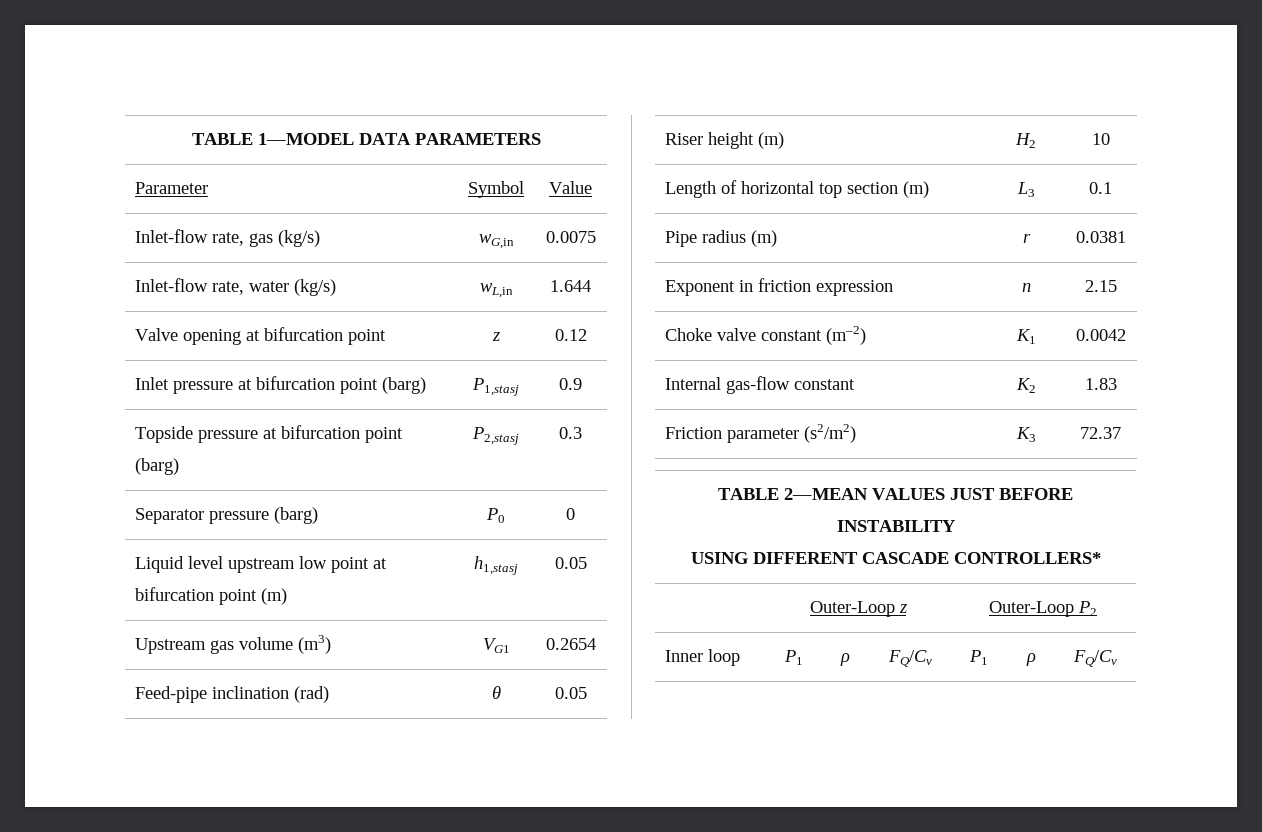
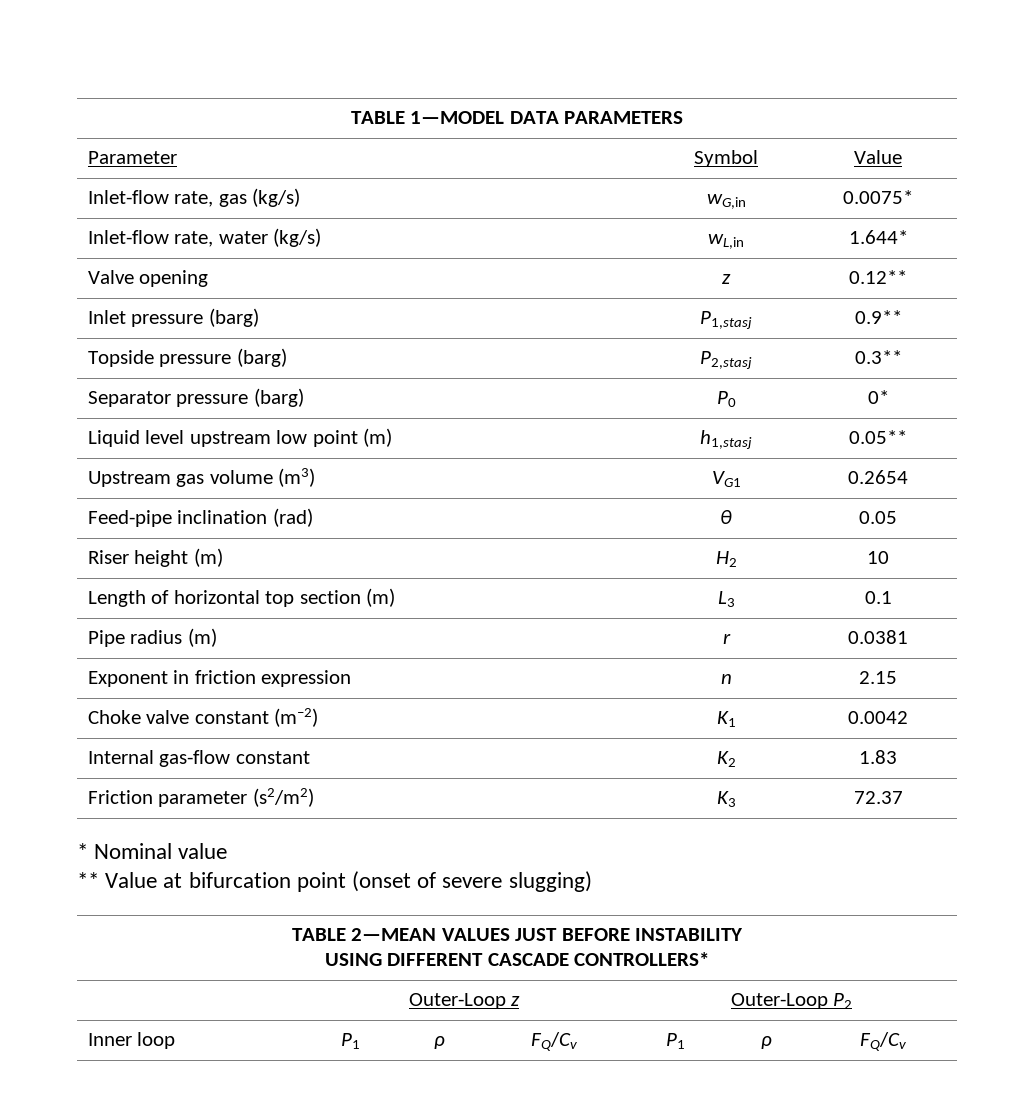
[545,231,596,243] 0.0075 -> [843,190,913,204] 0.0075*
[550,280,591,292] 1.644 -> [848,230,908,244] 1.644*
[246,327,387,345] [491,332,500,341] [554,329,587,341] at bifurcation point | z | 0.12 -> [722,274,731,284] [849,270,907,284] | z | 0.12**
[238,376,379,394] at bifurcation point -> (204, 320) none
[559,378,582,390] 0.9 -> [854,310,902,324] 0.9**
[263,425,404,443] at bifurcation point -> (232, 360) none
[559,427,582,439] 0.3 -> [854,350,902,364] 0.3**
[566,508,575,520] 0 -> [867,390,889,404] 0*
[373,558,388,569] [135,587,258,605] at bifurcation point -> (358, 438) none
[554,557,587,569] 0.05 -> [849,430,907,444] 0.05**
(1121, 433) none -> [77,843,228,859] [77,871,592,892] // * Nominal value // ** Value at bifurcation point (onset of severe slugging)

